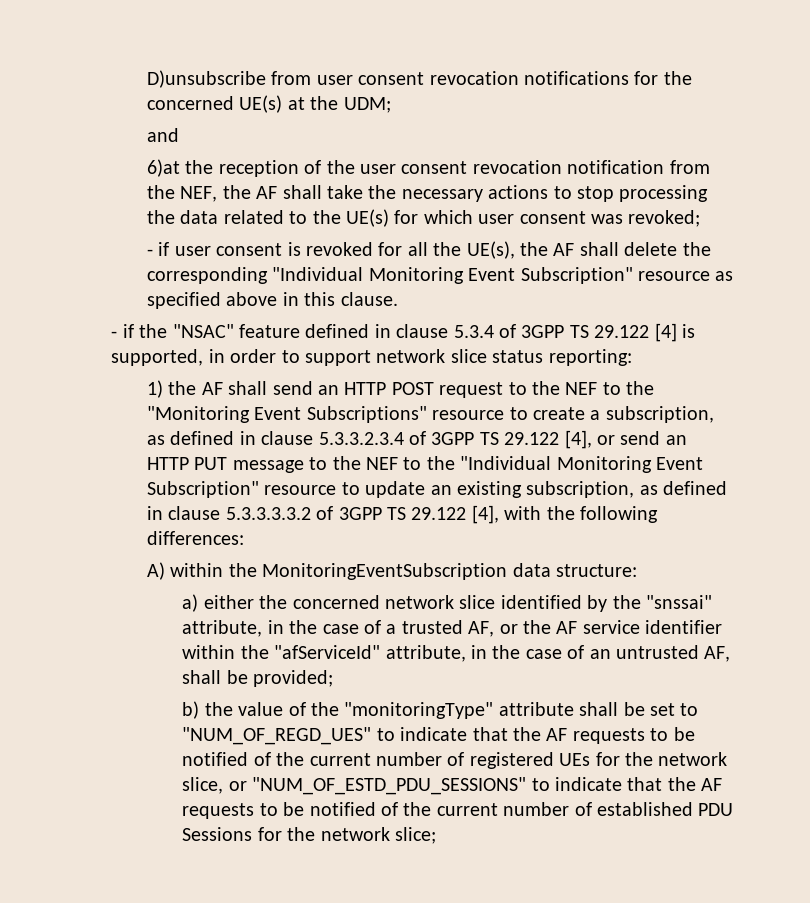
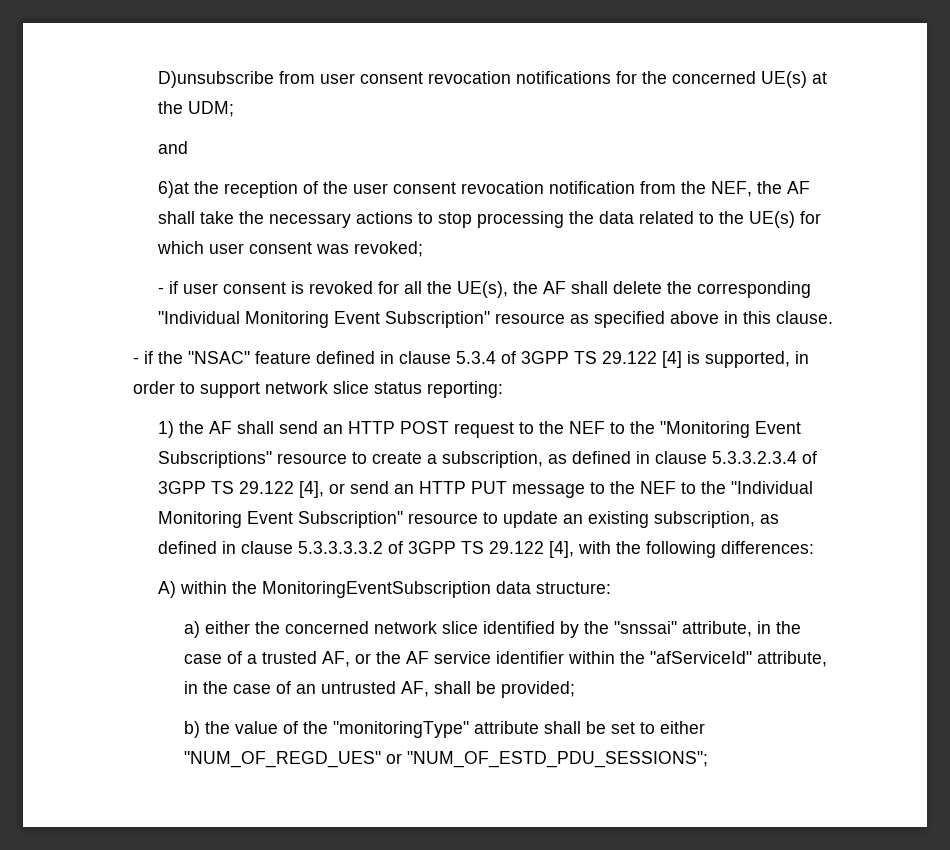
[182,727,695,745] [182,752,728,769] [182,777,723,795] [182,802,734,819] [182,827,436,844] "NUM_OF_REGD_UES" to indicate that the AF requests to be notified of the current number of registered UEs for the network slice, or "NUM_OF_ESTD_PDU_SESSIONS" to indicate that the AF requests to be notified of the current number of established PDU Sessions for the network slice; -> [659,721,705,734] [183,751,708,768] either "NUM_OF_REGD_UES" or "NUM_OF_ESTD_PDU_SESSIONS";

